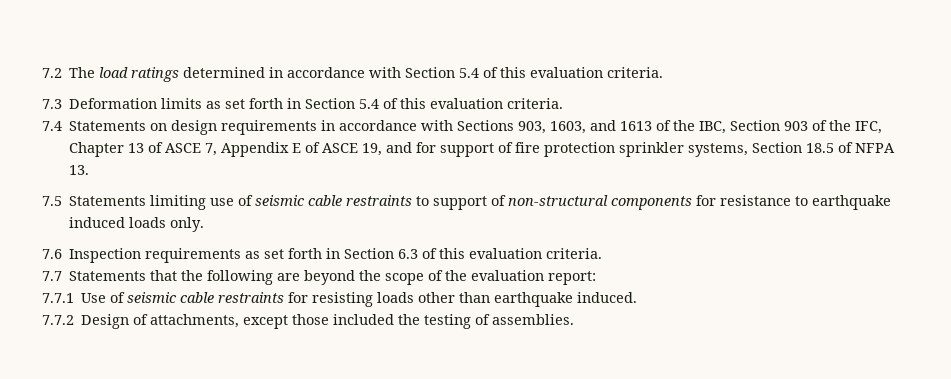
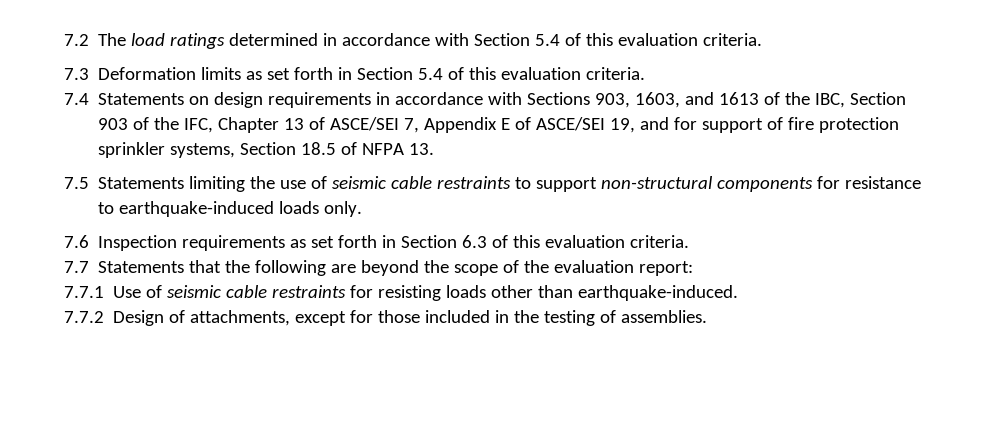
[165,143,202,153] ASCE -> [330,117,400,131] ASCE/SEI
[322,143,359,153] ASCE -> [536,117,606,131] ASCE/SEI
(207, 202) none -> [250,176,276,189] the
[491,195,507,206] of -> (598, 184) none
[812,195,892,210] [69,217,126,228] earthquake induced -> [119,201,275,217] earthquake-induced
[494,292,638,307] earthquake induced. -> [578,285,739,301] earthquake-induced.
(289, 322) none -> [350,310,374,323] for
(395, 319) none -> [495,310,510,323] in

